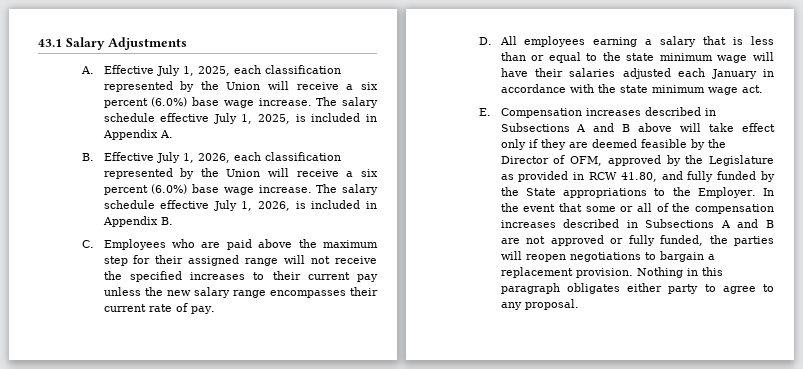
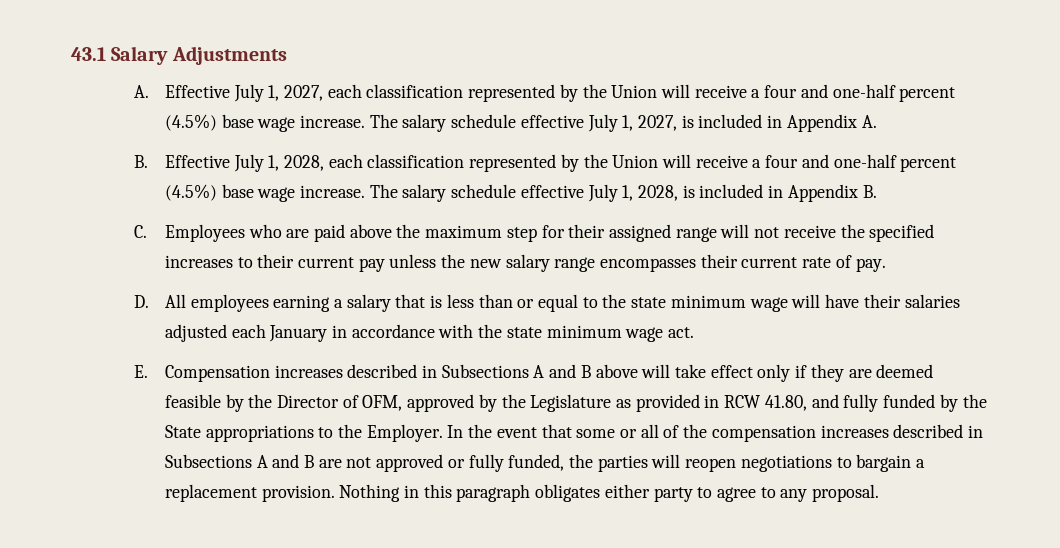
[197,65,341,76] [103,81,378,92] [103,97,378,108] [103,113,291,124] 2025, each classification represented by the Union will receive a six percent (6.0%) base wage increase. The salary schedule effective July 1, 2025, -> [283,84,956,102] [164,114,678,132] 2027, each classification represented by the Union will receive a four and one-half percent (4.5%) base wage increase. The salary schedule effective July 1, 2027,
[197,152,341,163] [103,168,378,179] [103,184,378,195] [103,200,291,211] 2026, each classification represented by the Union will receive a six percent (6.0%) base wage increase. The salary schedule effective July 1, 2026, -> [283,154,957,172] [164,184,679,202] 2028, each classification represented by the Union will receive a four and one-half percent (4.5%) base wage increase. The salary schedule effective July 1, 2028,

